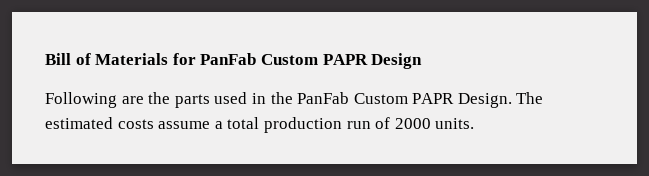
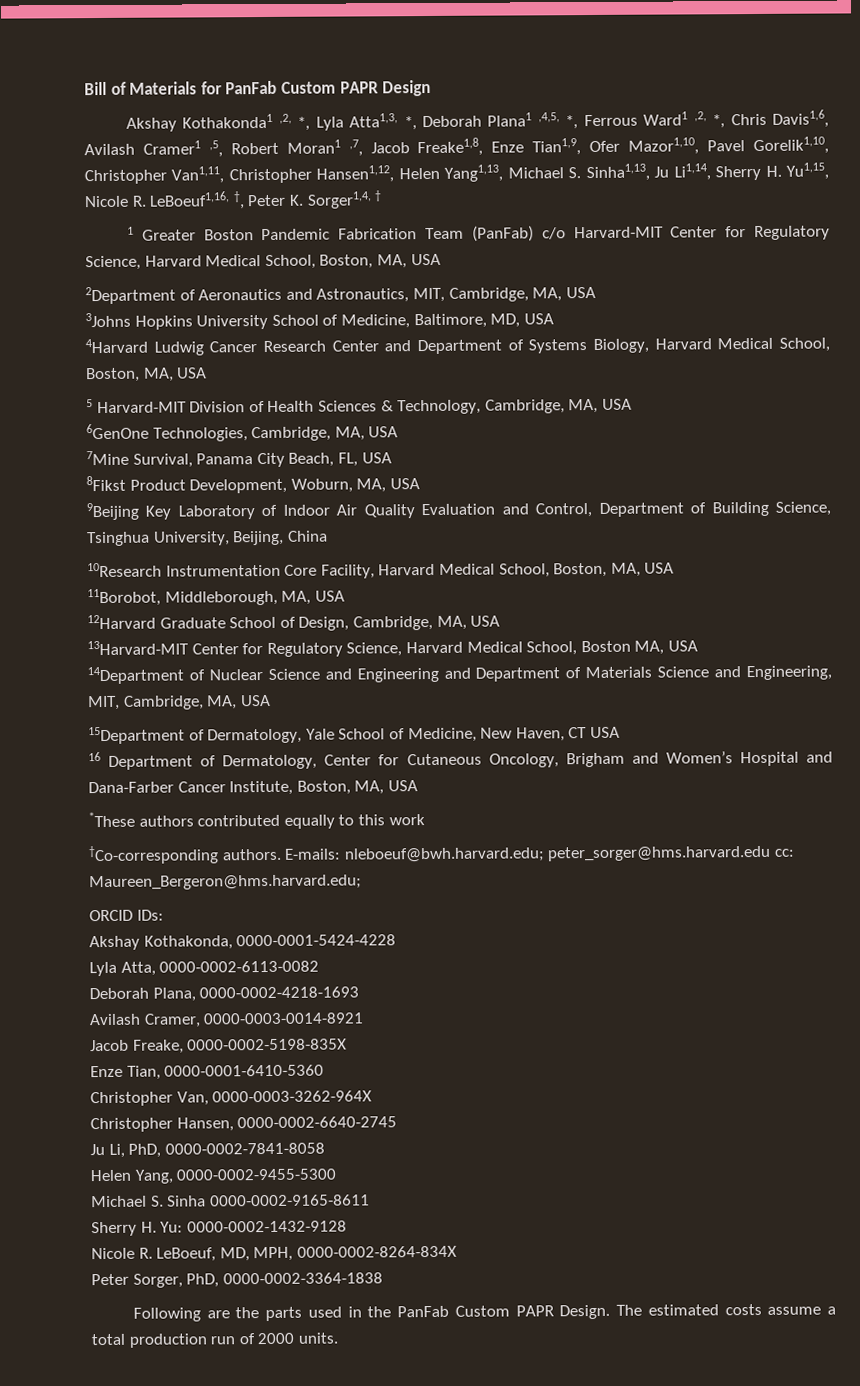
(423, 61) none -> [125,109,829,132] [84,136,829,158] [84,162,829,185] [84,190,382,210] [126,225,831,242] [85,253,441,271] [85,286,596,305] [85,312,554,330] [85,337,830,356] [86,367,208,383] [86,398,632,415] [86,423,399,442] [86,450,392,468] [86,475,420,494] [86,501,831,521] [87,530,328,547] [87,562,675,579] [87,588,345,607] [87,614,501,631] [87,640,698,657] [87,665,832,685] [88,694,271,711] [88,726,620,745] [88,751,834,770] [88,780,418,796] [88,811,425,829] [88,845,795,865] [89,874,362,891] [89,909,164,922] [89,934,397,951] [89,960,320,977] [89,986,360,1002] [89,1012,365,1028] [90,1038,348,1054] [90,1064,325,1080] [90,1090,373,1107] [90,1116,398,1133] [90,1142,325,1158] [90,1168,337,1184] [91,1194,370,1208] [91,1220,347,1237] [91,1245,457,1262] [91,1272,383,1288] // Akshay Kothakonda1 ,2, *, Lyla Atta1,3, *, Deborah Plana1 ,4,5, *, Ferrous Ward1 ,2, *, Chris Davis1,6, Avilash Cramer1 ,5, Robert Moran1 ,7, Jacob Freake1,8, Enze Tian1,9, Ofer Mazor1,10, Pavel Gorelik1,10, Christopher Van1,11, Christopher Hansen1,12, Helen Yang1,13, Michael S. Sinha1,13, Ju Li1,14, Sherry H. Yu1,15, Nicole R. LeBoeuf1,16, †, Peter K. Sorger1,4, † // 1 Greater Boston Pandemic Fabrication Team (PanFab) c/o Harvard-MIT Center for Regulatory Science, Harvard Medical School, Boston, MA, USA // 2Department of Aeronautics and Astronautics, MIT, Cambridge, MA, USA // 3Johns Hopkins University School of Medicine, Baltimore, MD, USA // 4Harvard Ludwig Cancer Research Center and Department of Systems Biology, Harvard Medical School, Boston, MA, USA // 5 Harvard-MIT Division of Health Sciences & Technology, Cambridge, MA, USA // 6GenOne Technologies, Cambridge, MA, USA // 7Mine Survival, Panama City Beach, FL, USA // 8Fikst Product Development, Woburn, MA, USA // 9Beijing Key Laboratory of Indoor Air Quality Evaluation and Control, Department of Building Science, Tsinghua University, Beijing, China // 10Research Instrumentation Core Facility, Harvard Medical School, Boston, MA, USA // 11Borobot, Middleborough, MA, USA // 12Harvard Graduate School of Design, Cambridge, MA, USA // 13Harvard-MIT Center for Regulatory Science, Harvard Medical School, Boston MA, USA // 14Department of Nuclear Science and Engineering and Department of Materials Science and Engineering, MIT, Cambridge, MA, USA // 15Department of Dermatology, Yale School of Medicine, New Haven, CT USA // 16 Department of Dermatology, Center for Cutaneous Oncology, Brigham and Women’s Hospital and Dana-Farber Cancer Institute, Boston, MA, USA // *These authors contributed equally to this work // †Co-corresponding authors. E-mails: nleboeuf@bwh.harvard.edu; peter_sorger@hms.harvard.edu cc: Maureen_Bergeron@hms.harvard.edu; // ORCID IDs: // Akshay Kothakonda, 0000-0001-5424-4228 // Lyla Atta, 0000-0002-6113-0082 // Deborah Plana, 0000-0002-4218-1693 // Avilash Cramer, 0000-0003-0014-8921 // Jacob Freake, 0000-0002-5198-835X // Enze Tian, 0000-0001-6410-5360 // Christopher Van, 0000-0003-3262-964X // Christopher Hansen, 0000-0002-6640-2745 // Ju Li, PhD, 0000-0002-7841-8058 // Helen Yang, 0000-0002-9455-5300 // Michael S. Sinha 0000-0002-9165-8611 // Sherry H. Yu: 0000-0002-1432-9128 // Nicole R. LeBoeuf, MD, MPH, 0000-0002-8264-834X // Peter Sorger, PhD, 0000-0002-3364-1838

